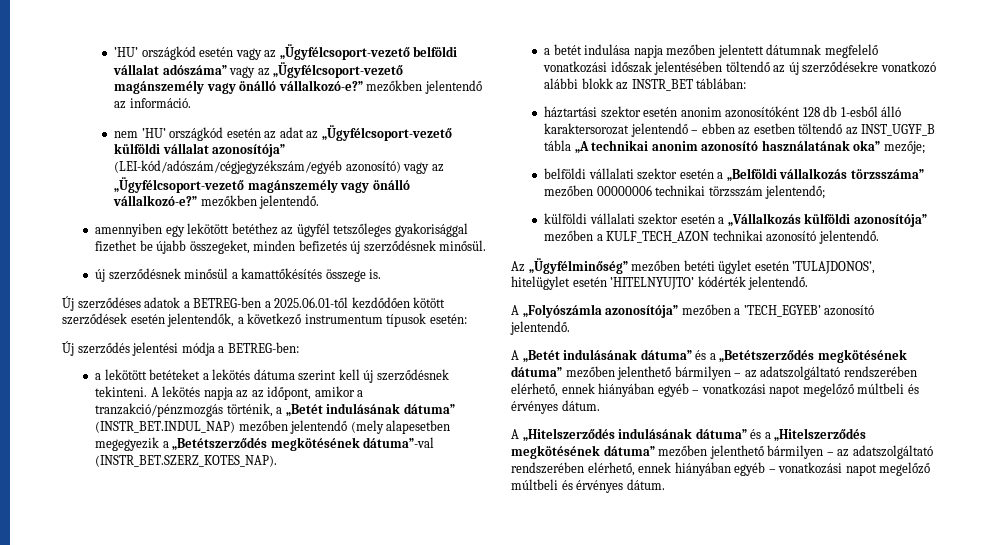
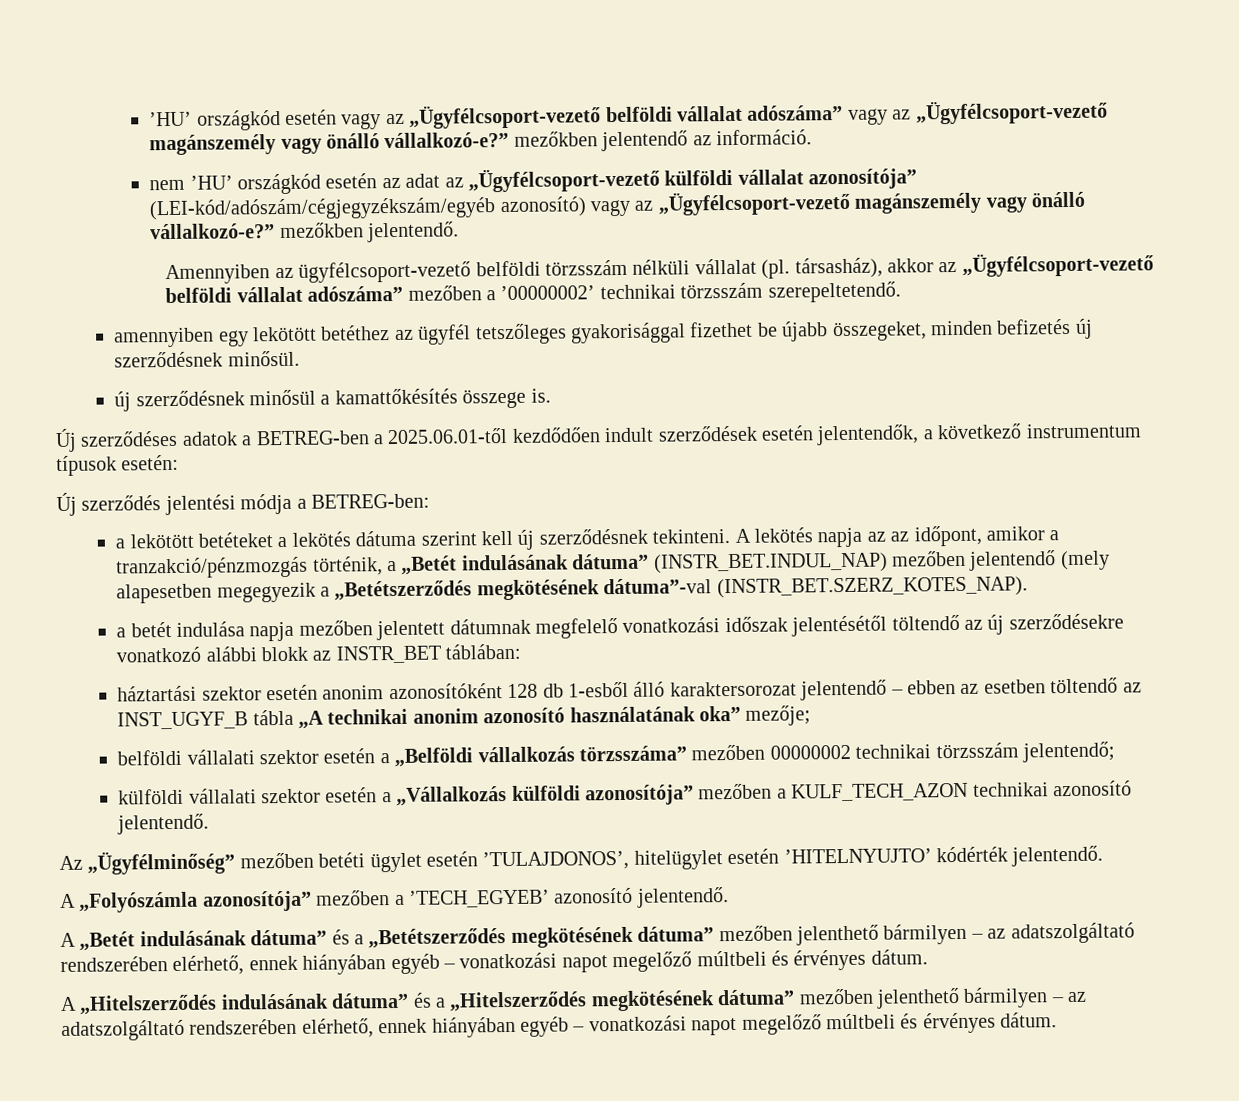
(320, 202) none -> [165,252,1154,285] [165,281,901,304] // Amennyiben az ügyfélcsoport-vezető belföldi törzsszám nélküli vállalat (pl. társasház), akkor az „Ügyfélcsoport-vezető belföldi vállalat adószáma” mezőben a ’00000002’ technikai törzsszám szerepeltetendő.
[413,297,446,308] kötött -> [604,427,655,443] indult
[654,61,723,75] jelentésében -> [791,615,888,637] jelentésétől
[596,185,652,196] 00000006 -> [769,744,851,760] 00000002

